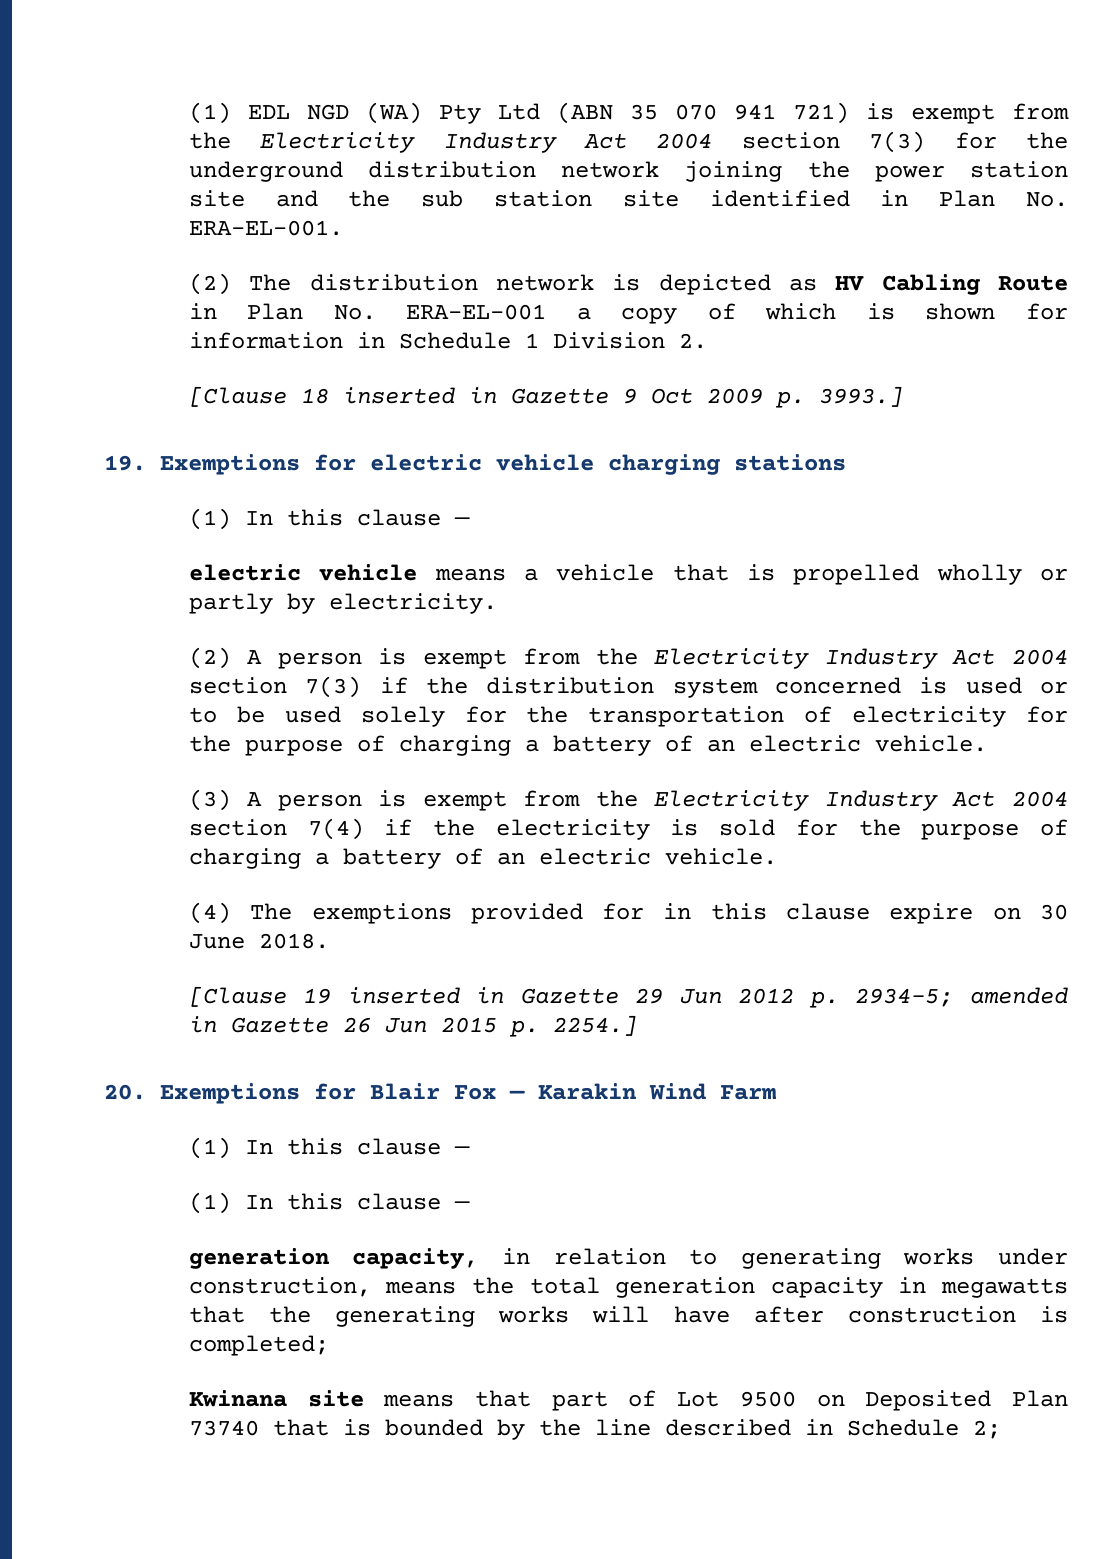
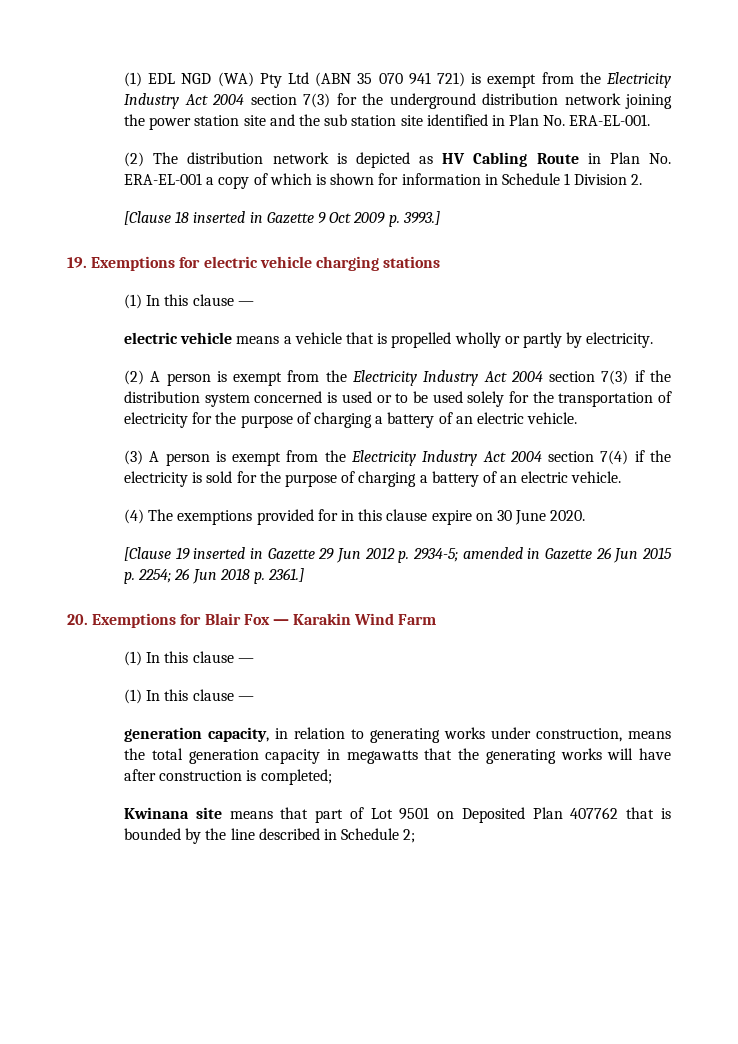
[258,933,329,949] 2018. -> [550,510,586,521] 2020.
[552,1015,637,1036] 2254.] -> [138,568,305,584] 2254; 26 Jun 2018 p. 2361.]
[739,1391,796,1407] 9500 -> [399,807,430,820] 9501
[188,1420,259,1436] 73740 -> [570,807,619,819] 407762

